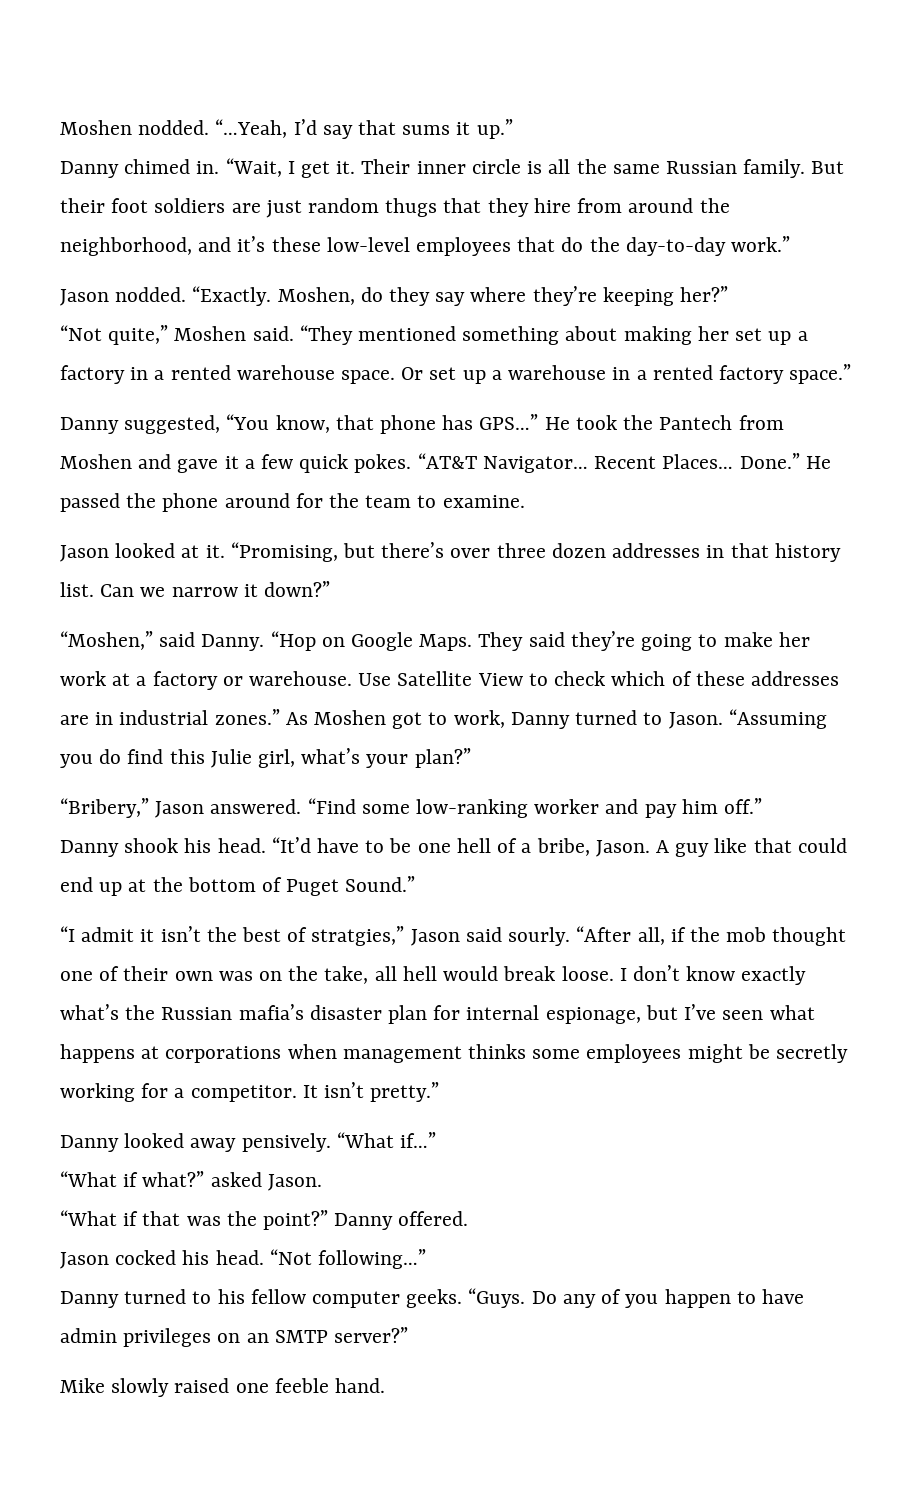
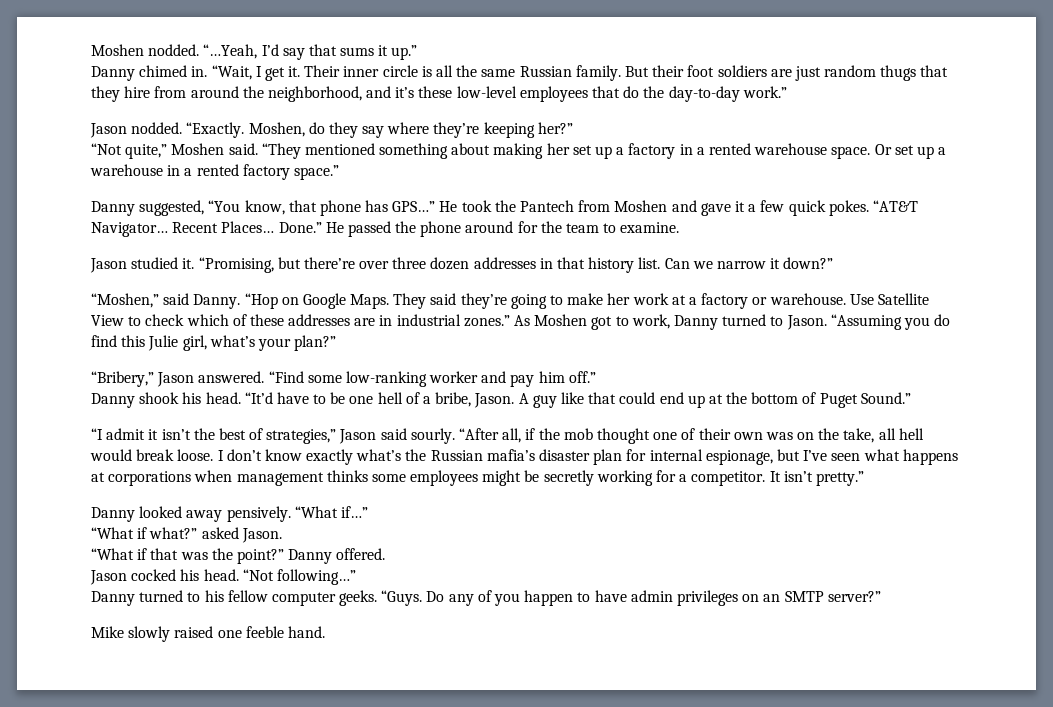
[115,543,200,558] looked at -> [131,257,179,269] studied
[381,542,445,558] there’s -> [303,257,355,269] there’re
[311,926,405,946] stratgies,” -> [266,429,337,444] strategies,”

